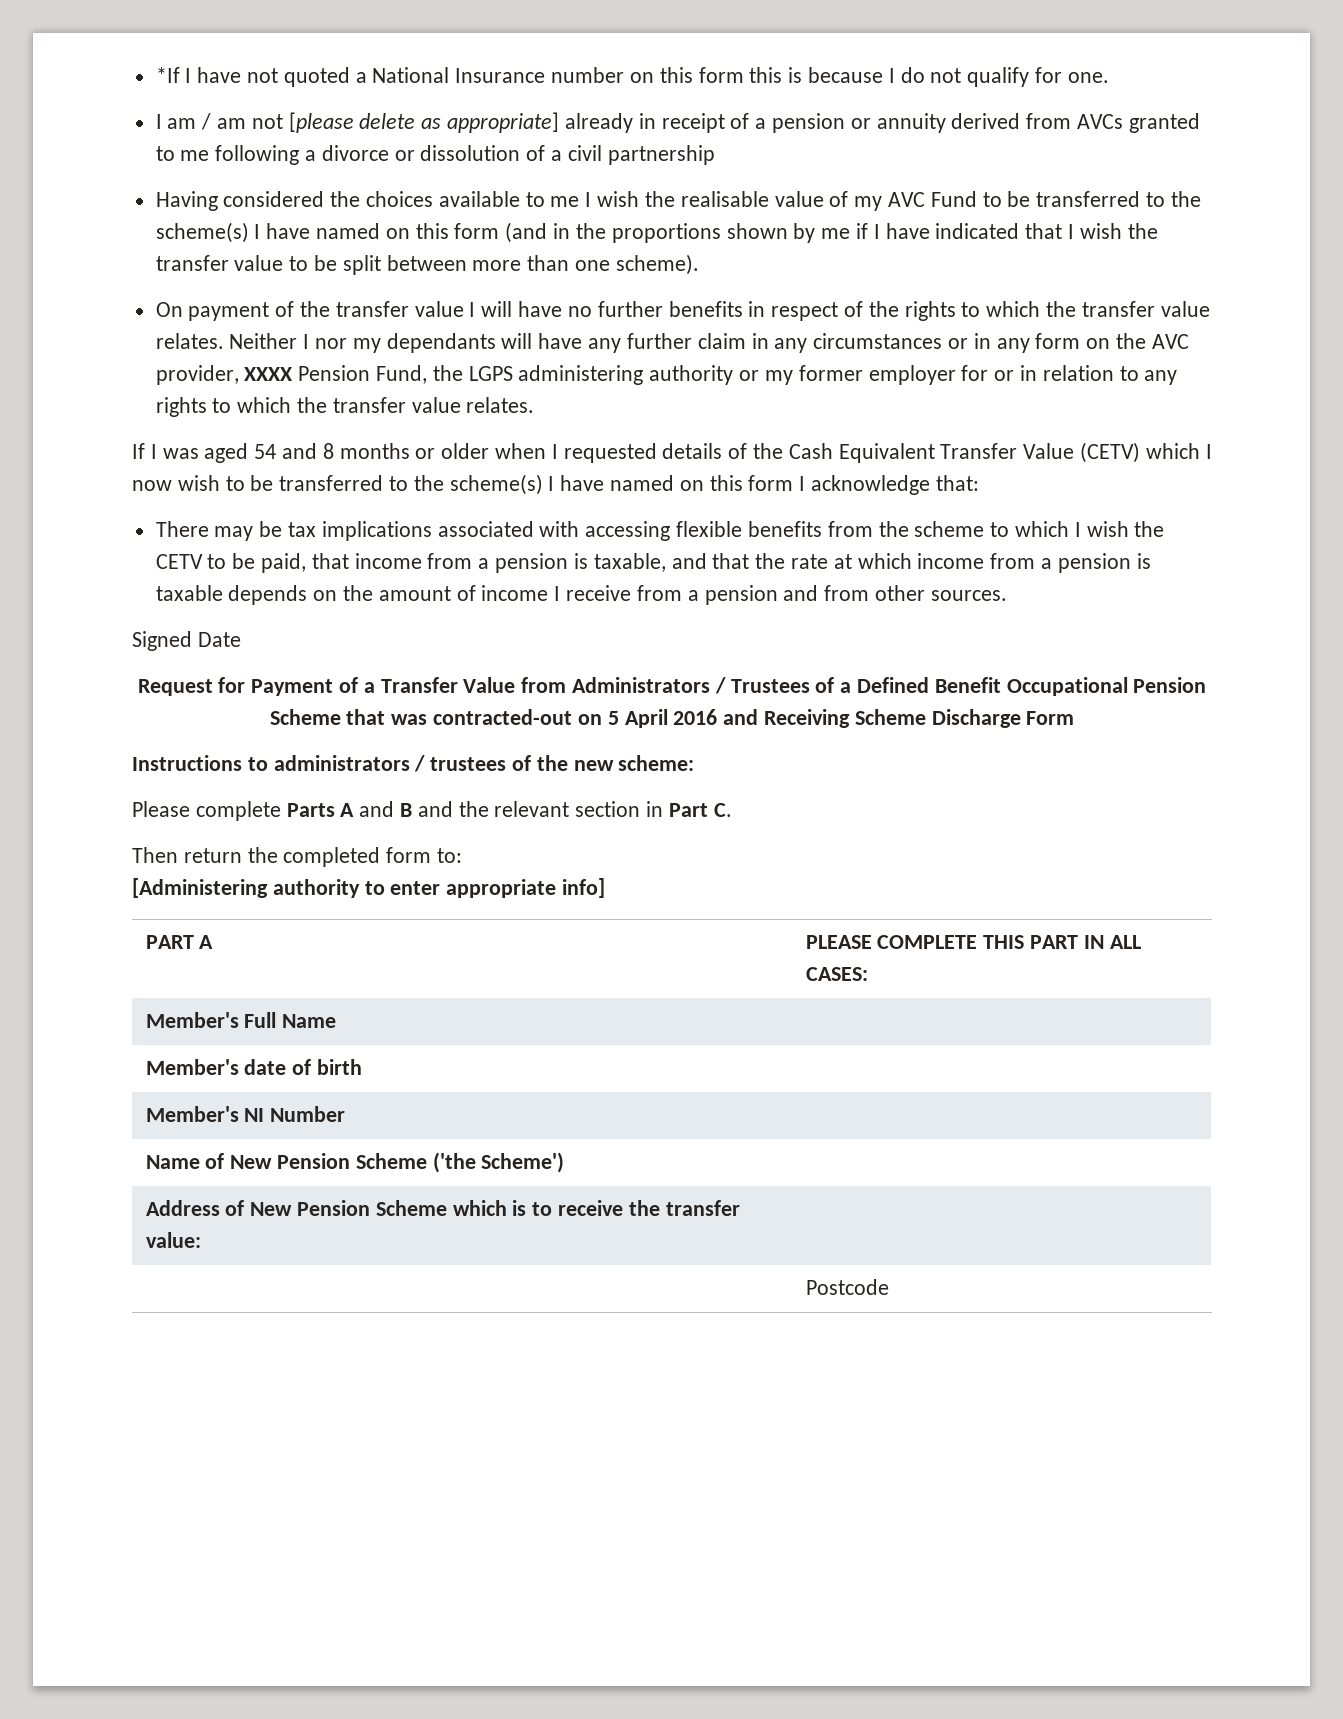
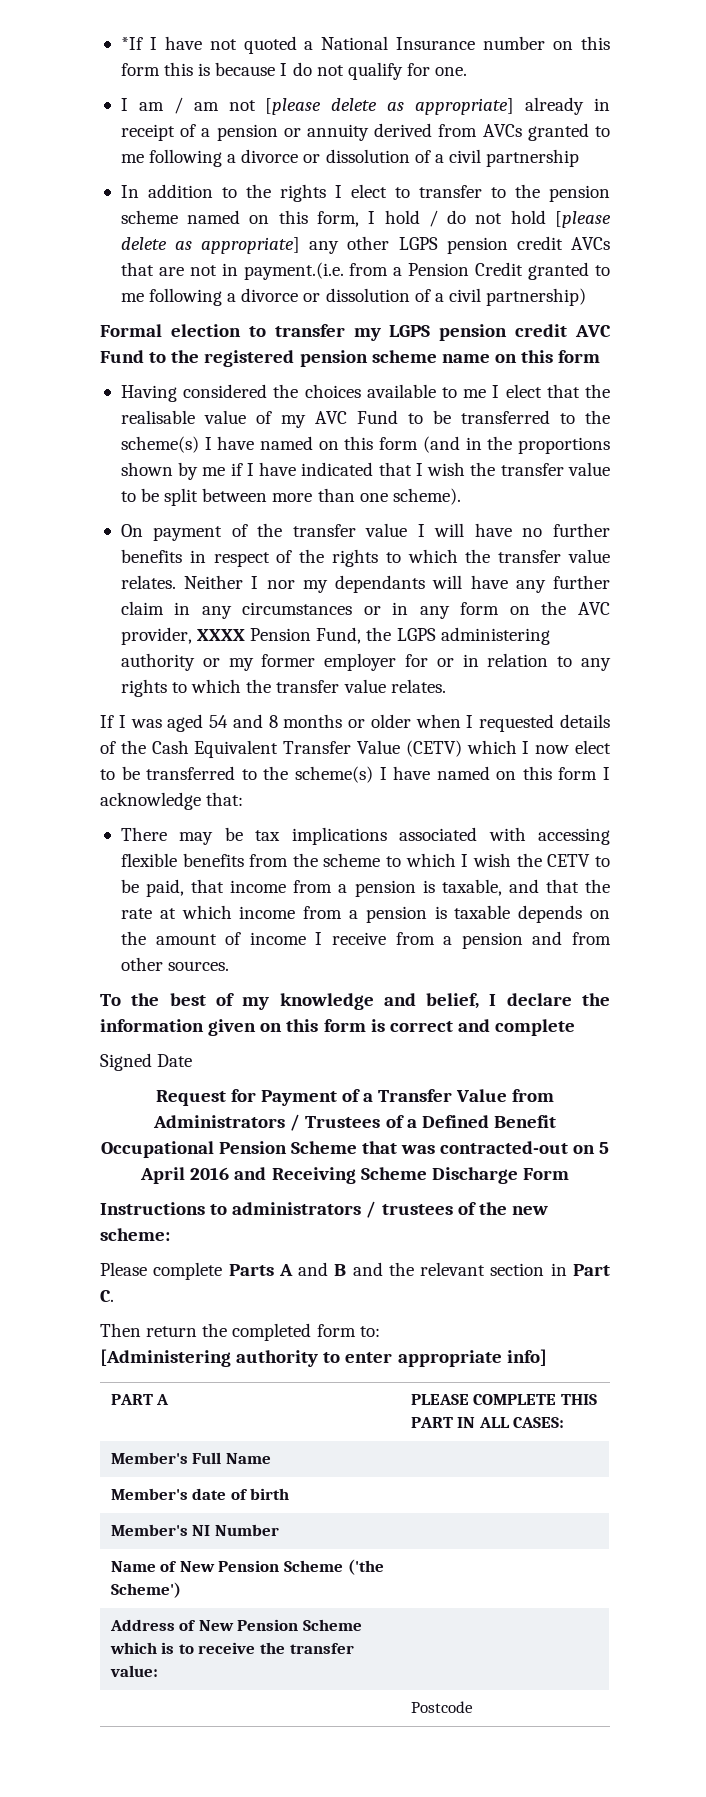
(715, 155) none -> [120,184,610,202] [120,210,612,228] [120,236,610,254] [120,262,611,280] [120,288,587,306] [100,324,611,341] [100,350,601,367] // In addition to the rights I elect to transfer to the pension scheme named on this form, I hold / do not hold [please delete as appropriate] any other LGPS pension credit AVCs that are not in payment.(i.e. from a Pension Credit granted to me following a divorce or dissolution of a civil partnership) // Formal election to transfer my LGPS pension credit AVC Fund to the registered pension scheme name on this form
[597,191,640,207] wish -> [505,384,580,398] elect that
[177,475,220,491] wish -> [575,740,611,754] elect
(1007, 595) none -> [100,993,610,1010] [100,1019,576,1036] // To the best of my knowledge and belief, I declare the information given on this form is correct and complete

